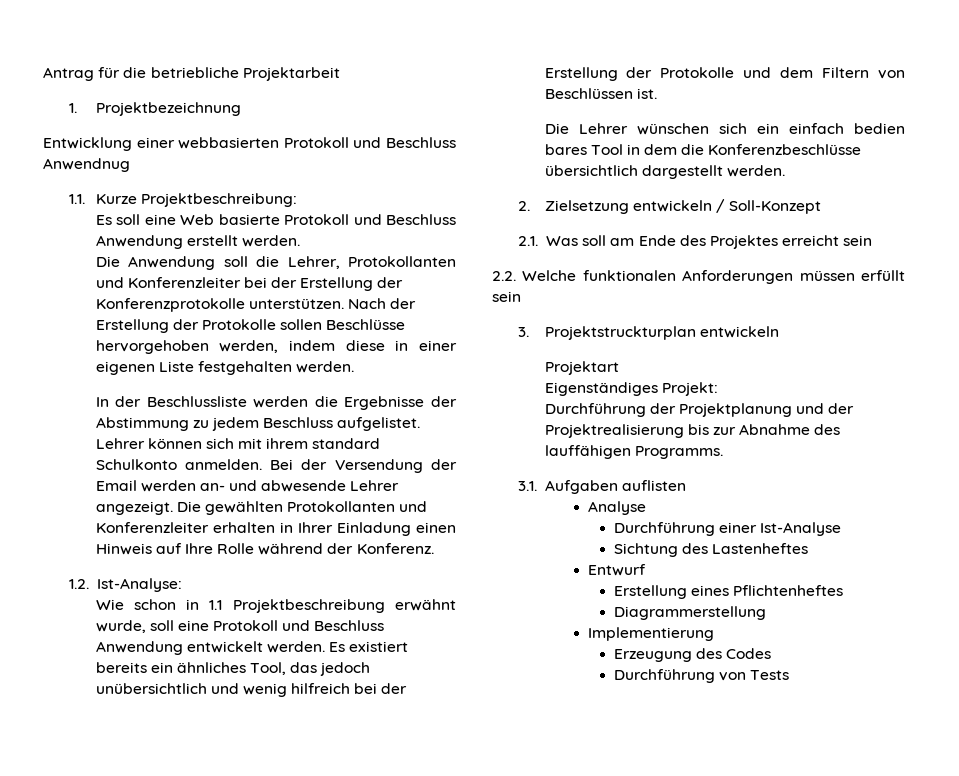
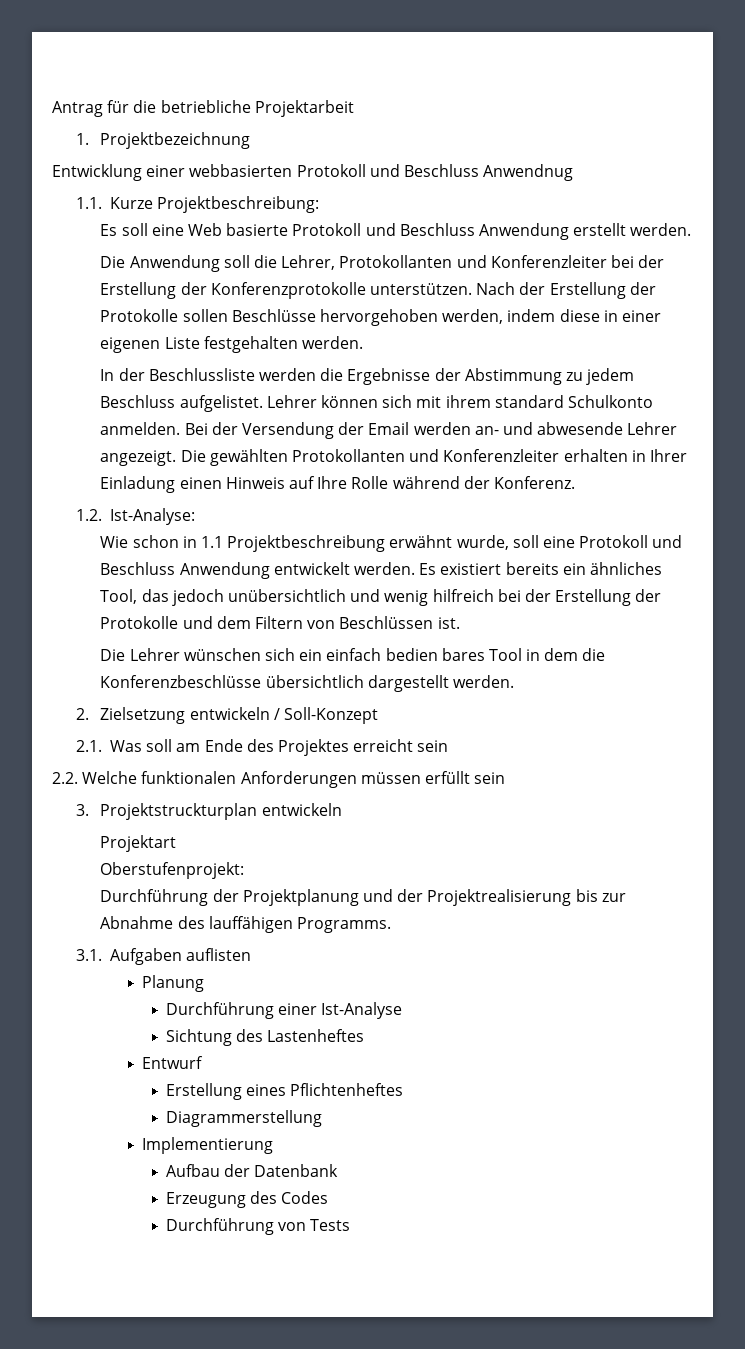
[544,382,718,396] Eigenständiges Projekt: -> [100,862,245,879] Oberstufenprojekt:
[587,501,646,515] Analyse -> [141,975,204,992] Planung
(714, 634) none -> [165,1164,339,1177] // Aufbau der Datenbank

